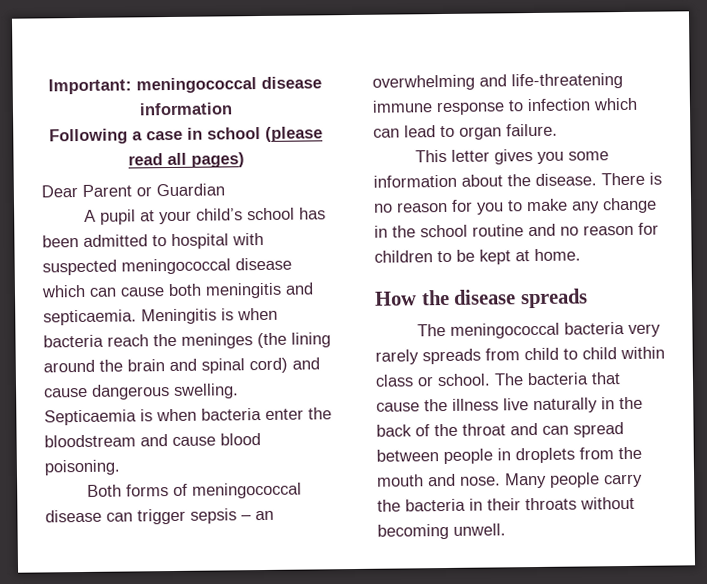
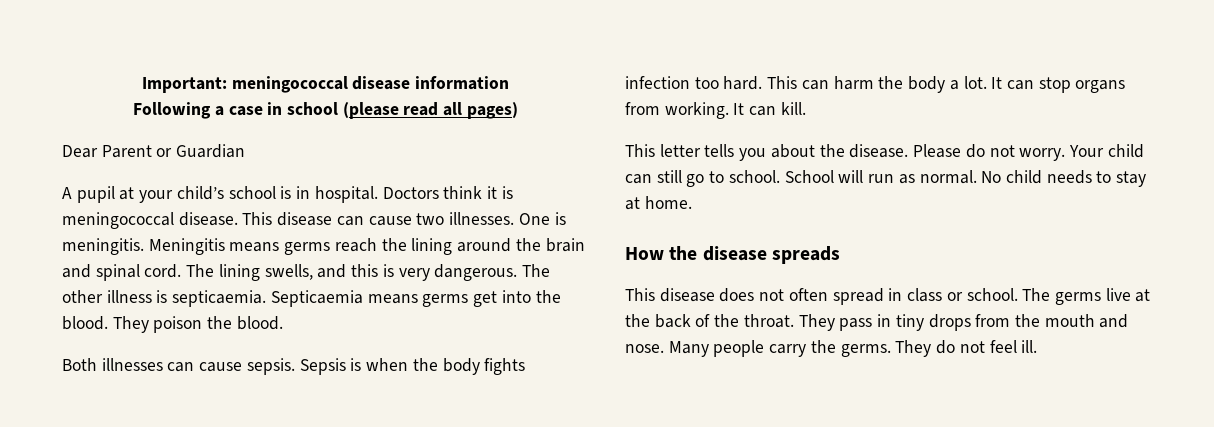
[299,207,327,220] [42,232,264,249] [42,257,292,276] [41,282,314,299] [43,307,278,326] [43,332,287,349] has been admitted to hospital with suspected meningococcal disease which can cause both meningitis and septicaemia. Meningitis is when bacteria reach the meninges (the -> [280,186,513,203] [62,212,566,229] [62,238,407,255] is in hospital. Doctors think it is meningococcal disease. This disease can cause two illnesses. One is meningitis. Meningitis means germs reach the
[249,357,320,374] [44,383,239,400] [44,407,332,426] [44,433,261,448] [44,459,120,476] [87,482,303,499] [45,508,274,525] [372,73,623,91] [372,97,638,116] [373,123,558,140] [415,149,610,165] [373,172,662,188] [374,197,657,215] [374,222,659,238] [374,249,511,265] cord) and cause dangerous swelling. Septicaemia is when bacteria enter the bloodstream and cause blood poisoning. // Both forms of meningococcal disease can trigger sepsis – an overwhelming and life-threatening immune response to infection which can lead to organ failure. // This letter gives you some information about the disease. There is no reason for you to make any change in the school routine and no reason for children to be kept -> [144,264,550,281] [62,290,561,307] [62,316,283,333] [62,358,526,375] [625,76,1126,93] [625,102,806,119] [625,144,1144,161] [625,170,1147,187] cord. The lining swells, and this is very dangerous. The other illness is septicaemia. Septicaemia means germs get into the blood. They poison the blood. // Both illnesses can cause sepsis. Sepsis is when the body fights infection too hard. This can harm the body a lot. It can stop organs from working. It can kill. // This letter tells you about the disease. Please do not worry. Your child can still go to school. School will run as normal. No child needs to stay
[417,322,662,339] [375,346,665,365] [375,372,621,387] [376,396,643,414] [376,422,624,438] [376,447,575,465] The meningococcal bacteria very rarely spreads from child to child within class or school. The bacteria that cause the illness live naturally in the back of the throat and can spread between people in droplets -> [625,288,1151,305] [625,314,971,331] This disease does not often spread in class or school. The germs live at the back of the throat. They pass in tiny drops
[405,496,635,512] [377,523,506,540] bacteria in their throats without becoming unwell. -> [840,340,1038,357] germs. They do not feel ill.

